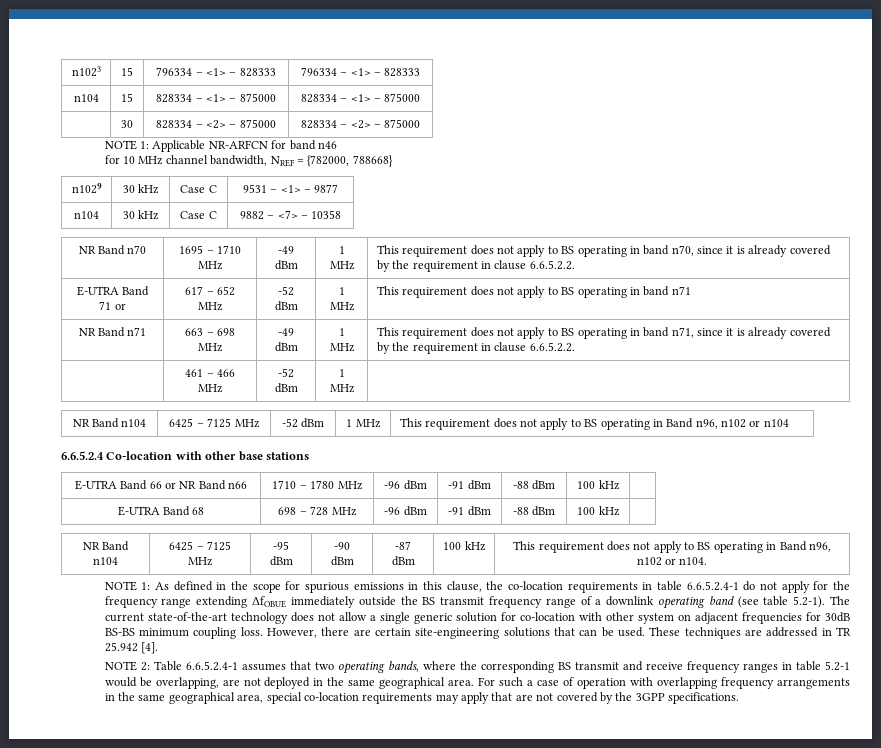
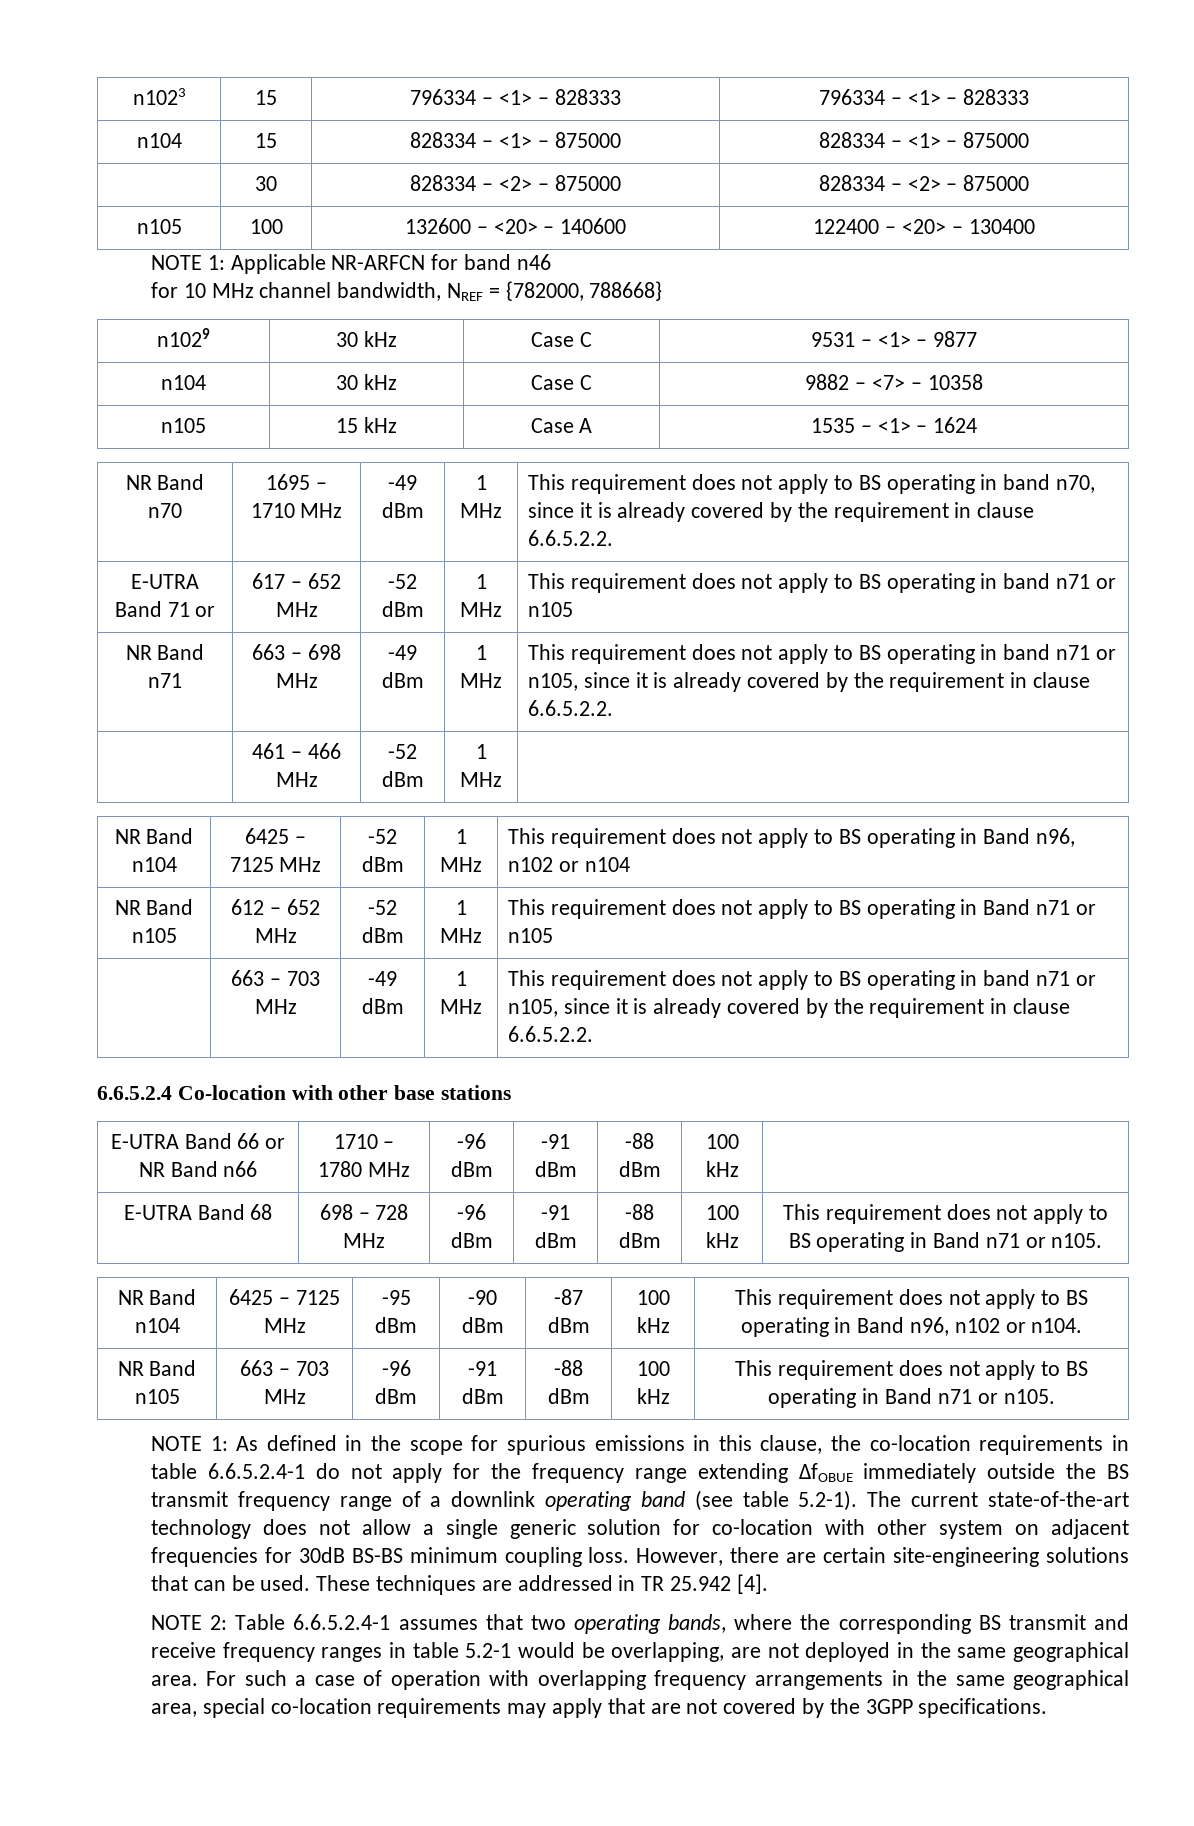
(421, 123) none -> [136,219,182,234] [249,219,283,234] [404,218,627,234] [813,219,1035,234] // n105 | 100 | 132600 – <20> – 140600 | 122400 – <20> – 130400
(342, 214) none -> [161,418,206,433] [336,417,397,433] [530,418,593,433] [810,417,978,433] // n105 | 15 kHz | Case A | 1535 – <1> – 1624
(691, 290) none -> [1095,578,1116,589] [528,602,574,617] or n105
[671,327,694,338] n71, -> [1056,645,1116,660] [528,673,579,691] n71 or n105,
(789, 423) none -> [114,899,194,915] [131,928,177,943] [231,899,320,915] [254,928,297,943] [368,900,397,915] [361,927,404,943] [455,900,467,915] [440,928,482,943] [508,899,1096,919] [508,928,554,943] [231,970,320,986] [254,999,297,1014] [368,971,397,986] [361,998,404,1014] [455,971,467,986] [440,999,482,1014] [508,970,1096,990] [508,998,1071,1018] [508,1026,594,1042] // NR Band n105 | 612 – 652 MHz | -52 dBm | 1 MHz | This requirement does not apply to BS operating in Band n71 or n105 // | 663 – 703 MHz | -49 dBm | 1 MHz | This requirement does not apply to BS operating in band n71 or n105, since it is already covered by the requirement in clause 6.6.5.2.2.
(620, 511) none -> [782,1204,1109,1224] [788,1232,1103,1252] This requirement does not apply to BS operating in Band n71 or n105.
(708, 561) none -> [117,1360,197,1376] [134,1389,180,1404] [240,1360,329,1376] [263,1389,306,1404] [381,1360,411,1376] [375,1388,417,1404] [468,1361,497,1376] [461,1388,504,1404] [554,1360,583,1376] [547,1388,590,1404] [636,1361,670,1376] [636,1388,670,1404] [735,1360,1088,1380] [768,1388,1055,1408] // NR Band n105 | 663 – 703 MHz | -96 dBm | -91 dBm | -88 dBm | 100 kHz | This requirement does not apply to BS operating in Band n71 or n105.

